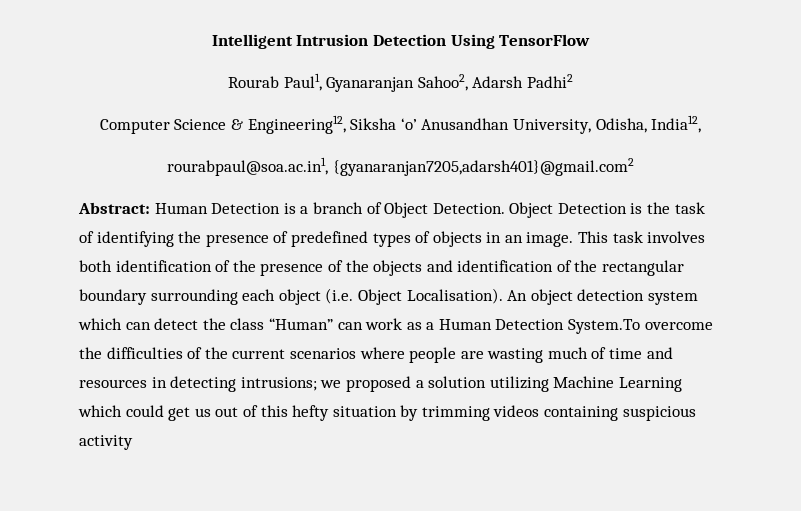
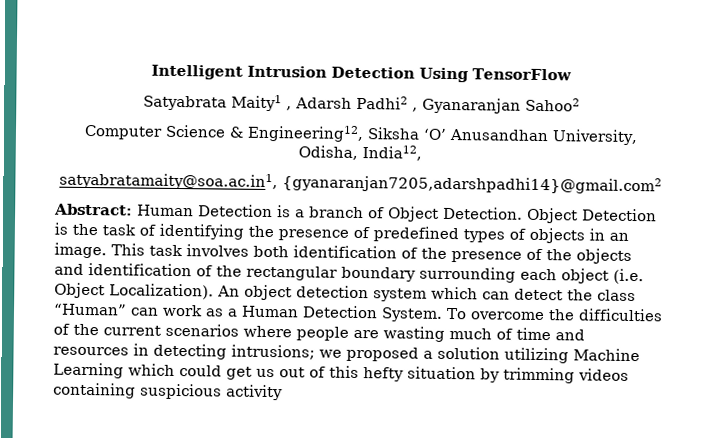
[228,73,468,92] Rourab Paul1, Gyanaranjan Sahoo2, -> [142,94,292,112] Satyabrata Maity1 ,
(573, 81) none -> [411,97,580,114] , Gyanaranjan Sahoo2
[400,118,417,130] ‘o’ -> [422,128,447,140] ‘O’
[167,157,634,176] rourabpaul@soa.ac.in1, {gyanaranjan7205,adarsh401}@gmail.com2 -> [58,171,662,195] satyabratamaity@soa.ac.in1, {gyanaranjan7205,adarshpadhi14}@gmail.com2
[406,288,503,304] Localisation). -> [109,283,214,300] Localization).
[568,319,641,334] System.To -> [381,307,467,322] System. To

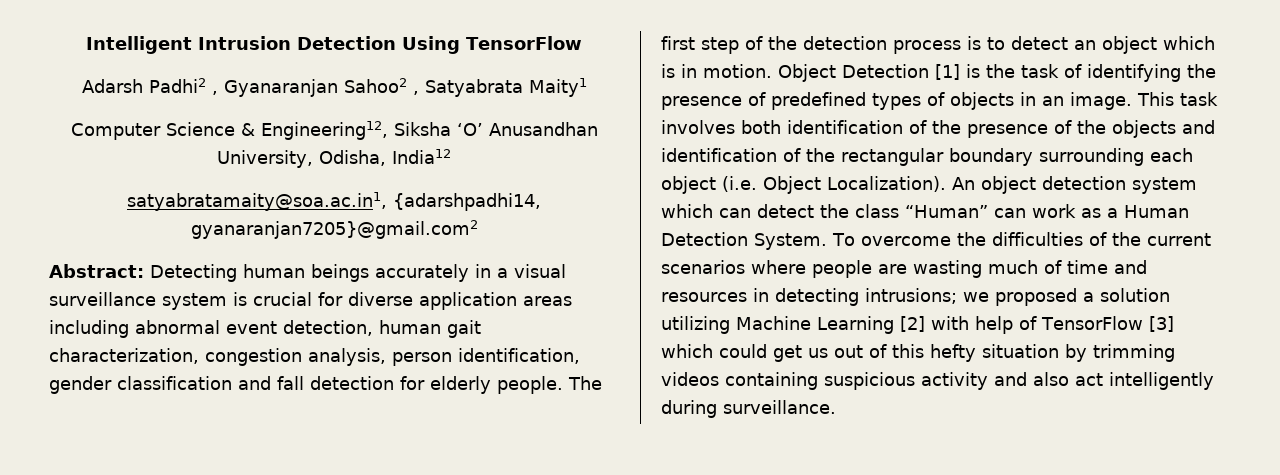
[142,94,292,112] Satyabrata Maity1 , -> (583, 43) none
(580, 104) none -> [412,78,587,97] , Satyabrata Maity1
[362,145,422,161] India12, -> [392,149,451,164] India12
[281,174,662,195] {gyanaranjan7205,adarshpadhi14}@gmail.com2 -> [393,193,541,211] [190,220,478,239] {adarshpadhi14, gyanaranjan7205}@gmail.com2
[137,204,523,222] Human Detection is a branch of Object Detection. -> [150,264,566,282] [49,292,572,310] [49,320,481,338] [49,348,580,366] [49,376,602,394] [661,36,1215,54] [661,64,772,78] Detecting human beings accurately in a visual surveillance system is crucial for diverse application areas including abnormal event detection, human gait characterization, congestion analysis, person identification, gender classification and fall detection for elderly people. The first step of the detection process is to detect an object which is in motion.
(657, 215) none -> [935,64,960,80] [1]
(124, 370) none -> [900,316,1174,334] [2] with help of TensorFlow [3]
(283, 392) none -> [994,372,1214,390] [661,400,836,418] and also act intelligently during surveillance.

